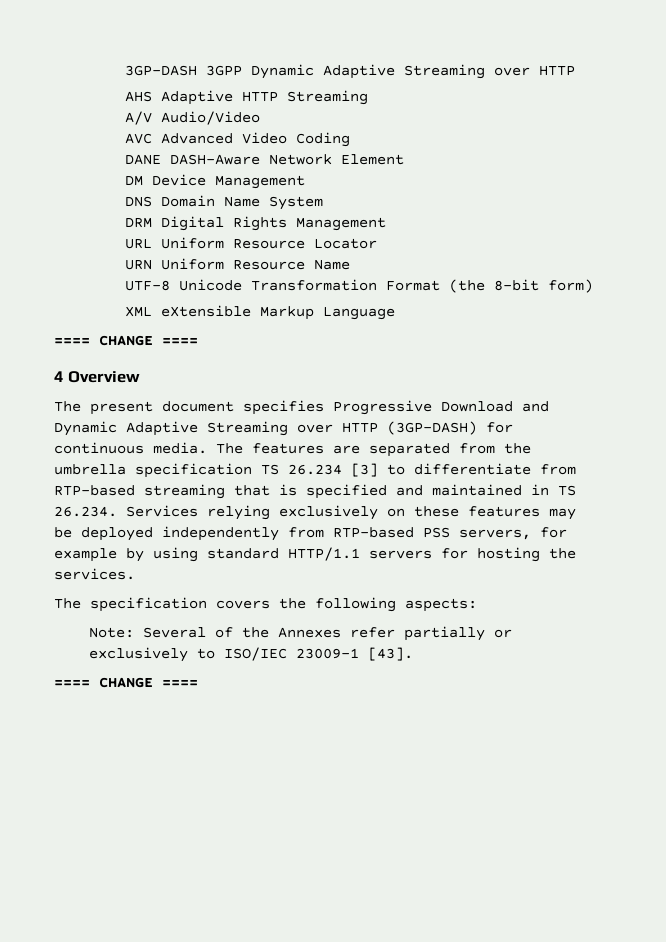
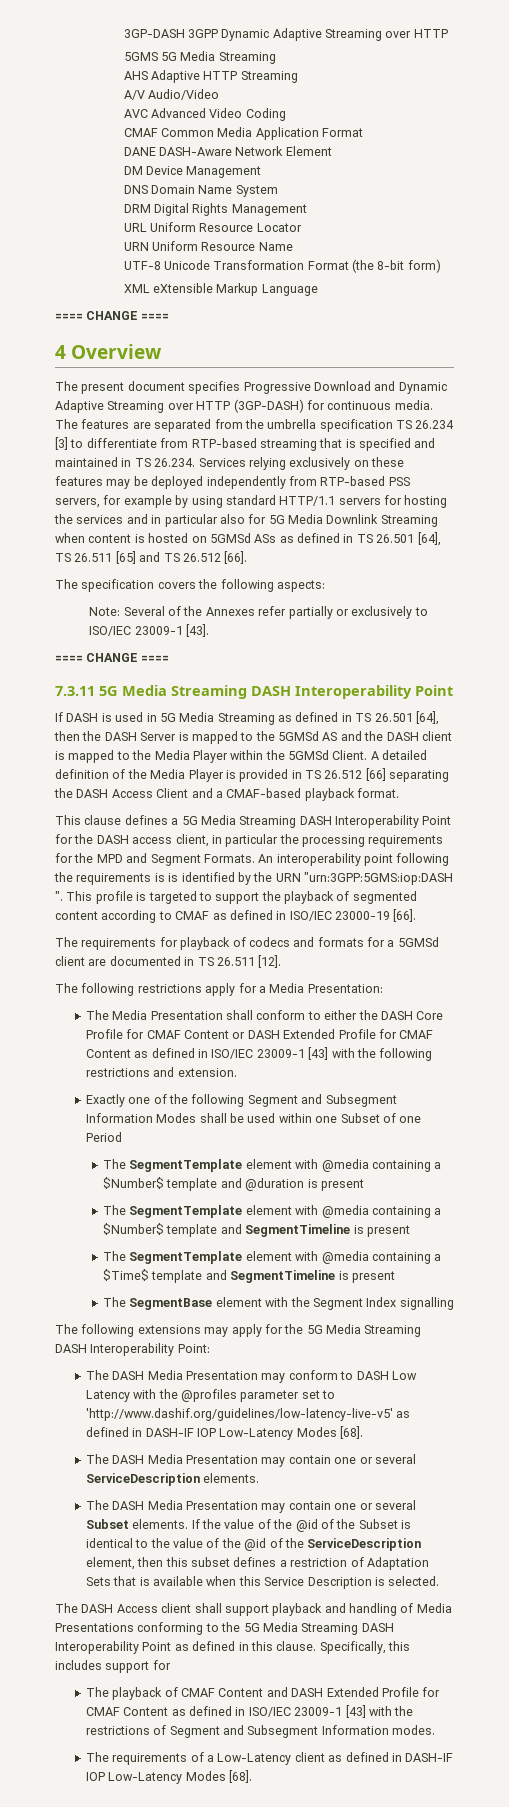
(575, 70) none -> [123,51,276,64] // 5GMS 5G Media Streaming
(350, 139) none -> [123,127,364,140] // CMAF Common Media Application Format
[54,568,135,580] services. -> [76,514,438,527] [55,532,441,546] [55,551,248,564] services and in particular also for 5G Media Downlink Streaming when content is hosted on 5GMSd ASs as defined in TS 26.501 [64], TS 26.511 [65] and TS 26.512 [66].
(198, 683) none -> [55,685,453,699] [55,711,439,725] [54,731,452,744] [55,750,428,763] [55,768,450,782] [54,788,399,801] [55,815,452,828] [55,834,444,847] [55,853,450,866] [54,872,453,885] [55,891,417,904] [55,909,417,923] [55,937,439,950] [55,955,282,968] [55,983,383,996] [85,1010,444,1020] [85,1029,434,1039] [85,1047,433,1061] [85,1067,237,1077] [85,1094,397,1107] [85,1113,422,1123] [85,1132,122,1142] [103,1159,442,1172] [103,1177,364,1191] [103,1205,442,1218] [103,1223,410,1237] [103,1251,442,1264] [103,1269,395,1283] [103,1297,454,1310] [55,1324,422,1337] [55,1343,210,1356] [85,1370,417,1383] [85,1389,336,1402] [85,1408,411,1421] [85,1426,364,1440] [85,1454,416,1467] [85,1473,260,1486] [85,1500,416,1513] [85,1519,412,1532] [85,1538,422,1551] [85,1557,429,1570] [85,1576,440,1589] [55,1603,452,1616] [55,1622,394,1635] [55,1641,410,1654] [55,1660,171,1673] [85,1687,441,1700] [85,1705,414,1718] [85,1725,436,1738] [85,1752,454,1765] [85,1770,253,1784] // 7.3.11 5G Media Streaming DASH Interoperability Point // If DASH is used in 5G Media Streaming as defined in TS 26.501 [64], then the DASH Server is mapped to the 5GMSd AS and the DASH client is mapped to the Media Player within the 5GMSd Client. A detailed definition of the Media Player is provided in TS 26.512 [66] separating the DASH Access Client and a CMAF-based playback format. // This clause defines a 5G Media Streaming DASH Interoperability Point for the DASH access client, in particular the processing requirements for the MPD and Segment Formats. An interoperability point following the requirements is is identified by the URN "urn:3GPP:5GMS:iop:DASH ". This profile is targeted to support the playback of segmented content according to CMAF as defined in ISO/IEC 23000-19 [66]. // The requirements for playback of codecs and formats for a 5GMSd client are documented in TS 26.511 [12]. // The following restrictions apply for a Media Presentation: // The Media Presentation shall conform to either the DASH Core Profile for CMAF Content or DASH Extended Profile for CMAF Content as defined in ISO/IEC 23009-1 [43] with the following restrictions and extension. // Exactly one of the following Segment and Subsegment Information Modes shall be used within one Subset of one Period // The SegmentTemplate element with @media containing a $Number$ template and @duration is present // The SegmentTemplate element with @media containing a $Number$ template and SegmentTimeline is present // The SegmentTemplate element with @media containing a $Time$ template and SegmentTimeline is present // The SegmentBase element with the Segment Index signalling // The following extensions may apply for the 5G Media Streaming DASH Interoperability Point: // The DASH Media Presentation may conform to DASH Low Latency with the @profiles parameter set to 'http://www.dashif.org/guidelines/low-latency-live-v5' as defined in DASH-IF IOP Low-Latency Modes [68]. // The DASH Media Presentation may contain one or several ServiceDescription elements. // The DASH Media Presentation may contain one or several Subset elements. If the value of the @id of the Subset is identical to the value of the @id of the ServiceDescription element, then this subset defines a restriction of Adaptation Sets that is available when this Service Description is selected. // The DASH Access client shall support playback and handling of Media Presentations conforming to the 5G Media Streaming DASH Interoperability Point as defined in this clause. Specifically, this includes support for // The playback of CMAF Content and DASH Extended Profile for CMAF Content as defined in ISO/IEC 23009-1 [43] with the restrictions of Segment and Subsegment Information modes. // The requirements of a Low-Latency client as defined in DASH-IF IOP Low-Latency Modes [68].

